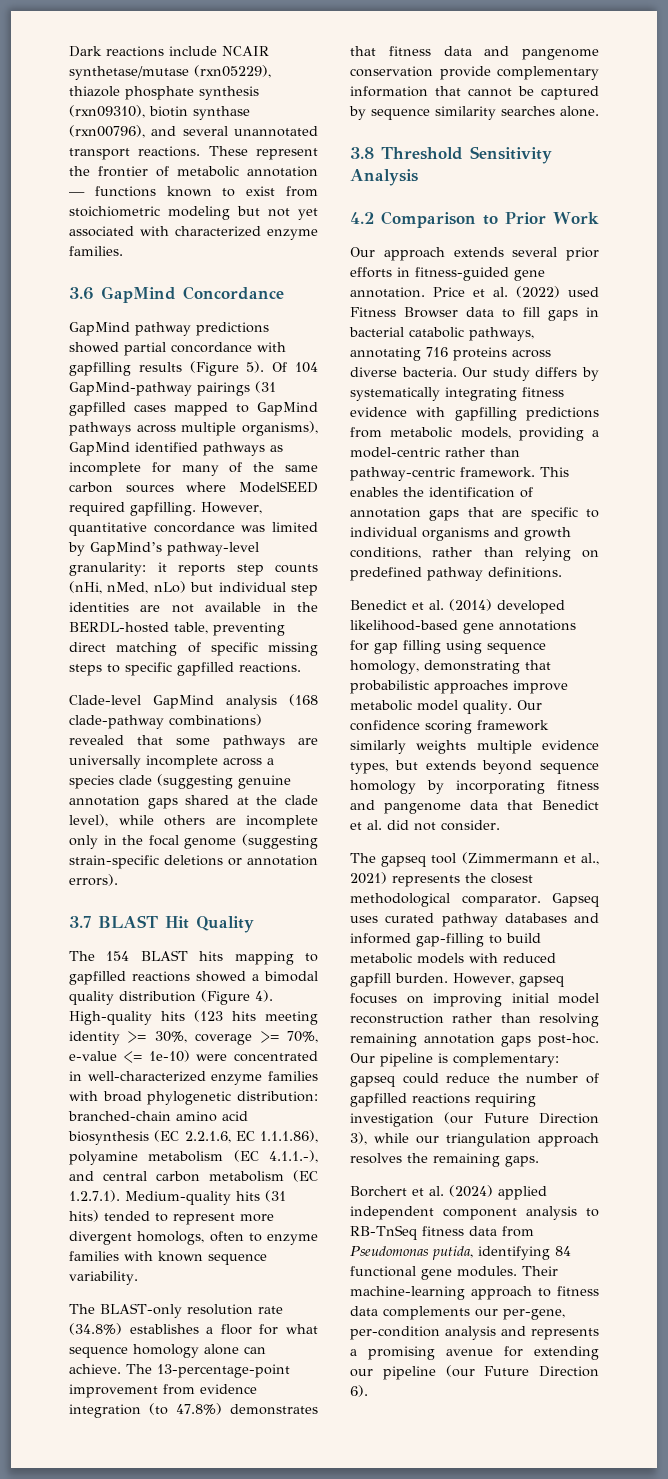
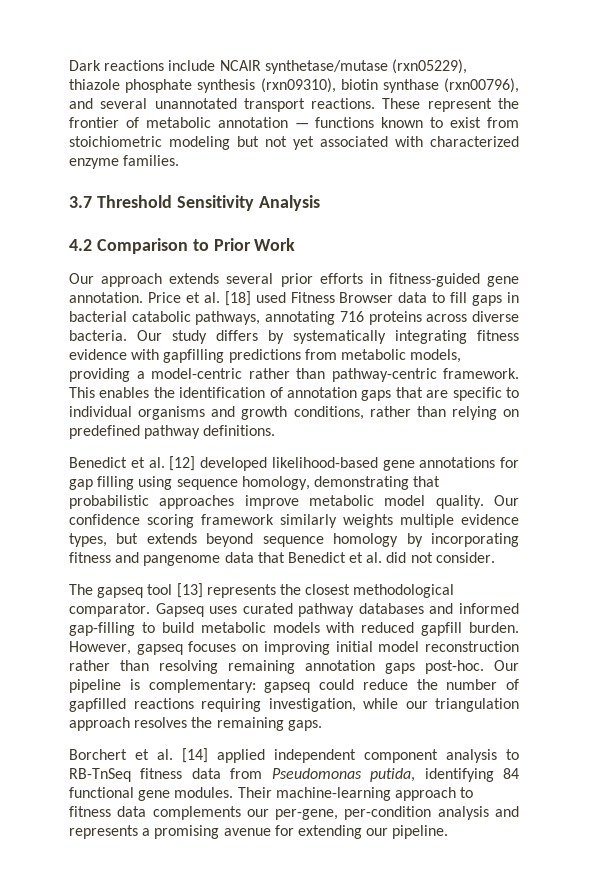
[69,286,284,303] [69,322,269,336] [69,342,286,356] [69,361,318,376] [69,381,276,396] [69,402,318,416] [69,421,318,436] [69,442,283,456] [69,462,318,476] [69,481,318,493] [69,502,262,516] [69,522,318,536] [68,542,259,556] [69,562,318,576] [69,581,318,596] [69,602,318,613] [69,622,285,636] [69,642,318,656] [69,662,301,676] [69,694,318,709] [69,714,262,729] [69,735,318,749] [69,755,274,769] [69,774,291,789] [69,795,318,809] [69,814,318,829] [69,834,318,849] [69,855,318,869] [69,874,118,886] [69,915,254,933] [69,950,318,965] [69,971,318,985] [69,990,273,1005] [69,1010,318,1025] [69,1031,318,1045] [69,1050,318,1063] [69,1071,318,1085] [69,1091,318,1105] [68,1111,248,1122] [68,1130,318,1145] [69,1150,318,1165] [69,1170,318,1182] [69,1190,286,1205] [69,1210,274,1225] [69,1231,318,1245] [69,1251,267,1265] [69,1271,138,1285] [69,1303,283,1318] [69,1323,318,1335] [69,1344,266,1358] [69,1364,290,1378] [69,1384,257,1398] [69,1403,318,1418] [350,46,599,60] [350,66,599,80] [350,86,599,100] [349,106,599,120] [350,147,374,159] 3.6 GapMind Concordance // GapMind pathway predictions showed partial concordance with gapfilling results (Figure 5). Of 104 GapMind-pathway pairings (31 gapfilled cases mapped to GapMind pathways across multiple organisms), GapMind identified pathways as incomplete for many of the same carbon sources where ModelSEED required gapfilling. However, quantitative concordance was limited by GapMind’s pathway-level granularity: it reports step counts (nHi, nMed, nLo) but individual step identities are not available in the BERDL-hosted table, preventing direct matching of specific missing steps to specific gapfilled reactions. // Clade-level GapMind analysis (168 clade-pathway combinations) revealed that some pathways are universally incomplete across a species clade (suggesting genuine annotation gaps shared at the clade level), while others are incomplete only in the focal genome (suggesting strain-specific deletions or annotation errors). // 3.7 BLAST Hit Quality // The 154 BLAST hits mapping to gapfilled reactions showed a bimodal quality distribution (Figure 4). High-quality hits (123 hits meeting identity >= 30%, coverage >= 70%, e-value <= 1e-10) were concentrated in well-characterized enzyme families with broad phylogenetic distribution: branched-chain amino acid biosynthesis (EC 2.2.1.6, EC 1.1.1.86), polyamine metabolism (EC 4.1.1.-), and central carbon metabolism (EC 1.2.7.1). Medium-quality hits (31 hits) tended to represent more divergent homologs, often to enzyme families with known sequence variability. // The BLAST-only resolution rate (34.8%) establishes a floor for what sequence homology alone can achieve. The 13-percentage-point improvement from evidence integration (to 47.8%) demonstrates that fitness data and pangenome conservation provide complementary information that cannot be captured by sequence similarity searches alone. // 3.8 -> [69,196,92,208] 3.7
[516,286,560,298] (2022) -> [224,291,251,306] [18]
[449,599,492,611] (2014) -> [169,456,196,471] [12]
[461,852,599,865] [350,872,387,884] (Zimmermann et al., 2021) -> [176,583,203,598] [13]
[350,1112,599,1127] [350,1132,367,1145] investigation (our Future Direction 3), -> [268,698,356,712] investigation,
[449,1185,493,1197] (2024) -> [182,748,208,763] [14]
[382,1365,599,1380] [350,1385,368,1397] pipeline (our Future Direction 6). -> [392,825,449,839] pipeline.

